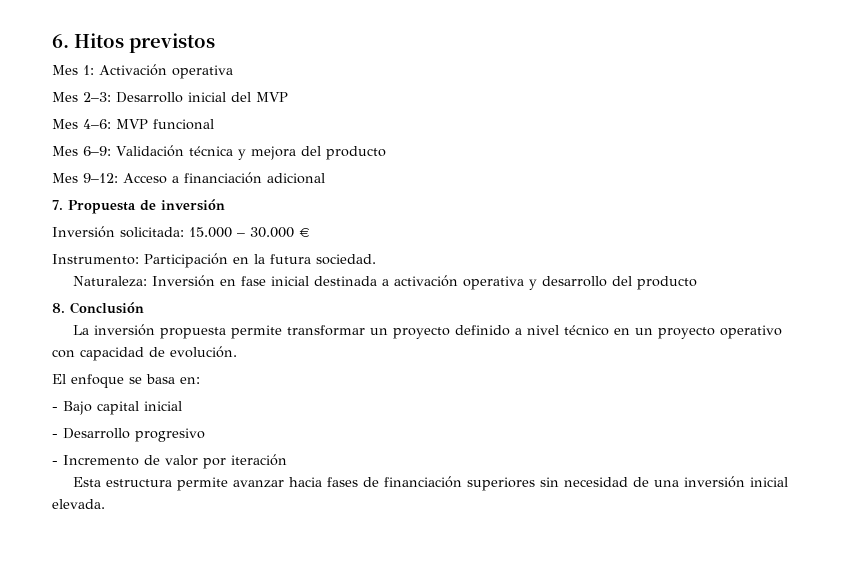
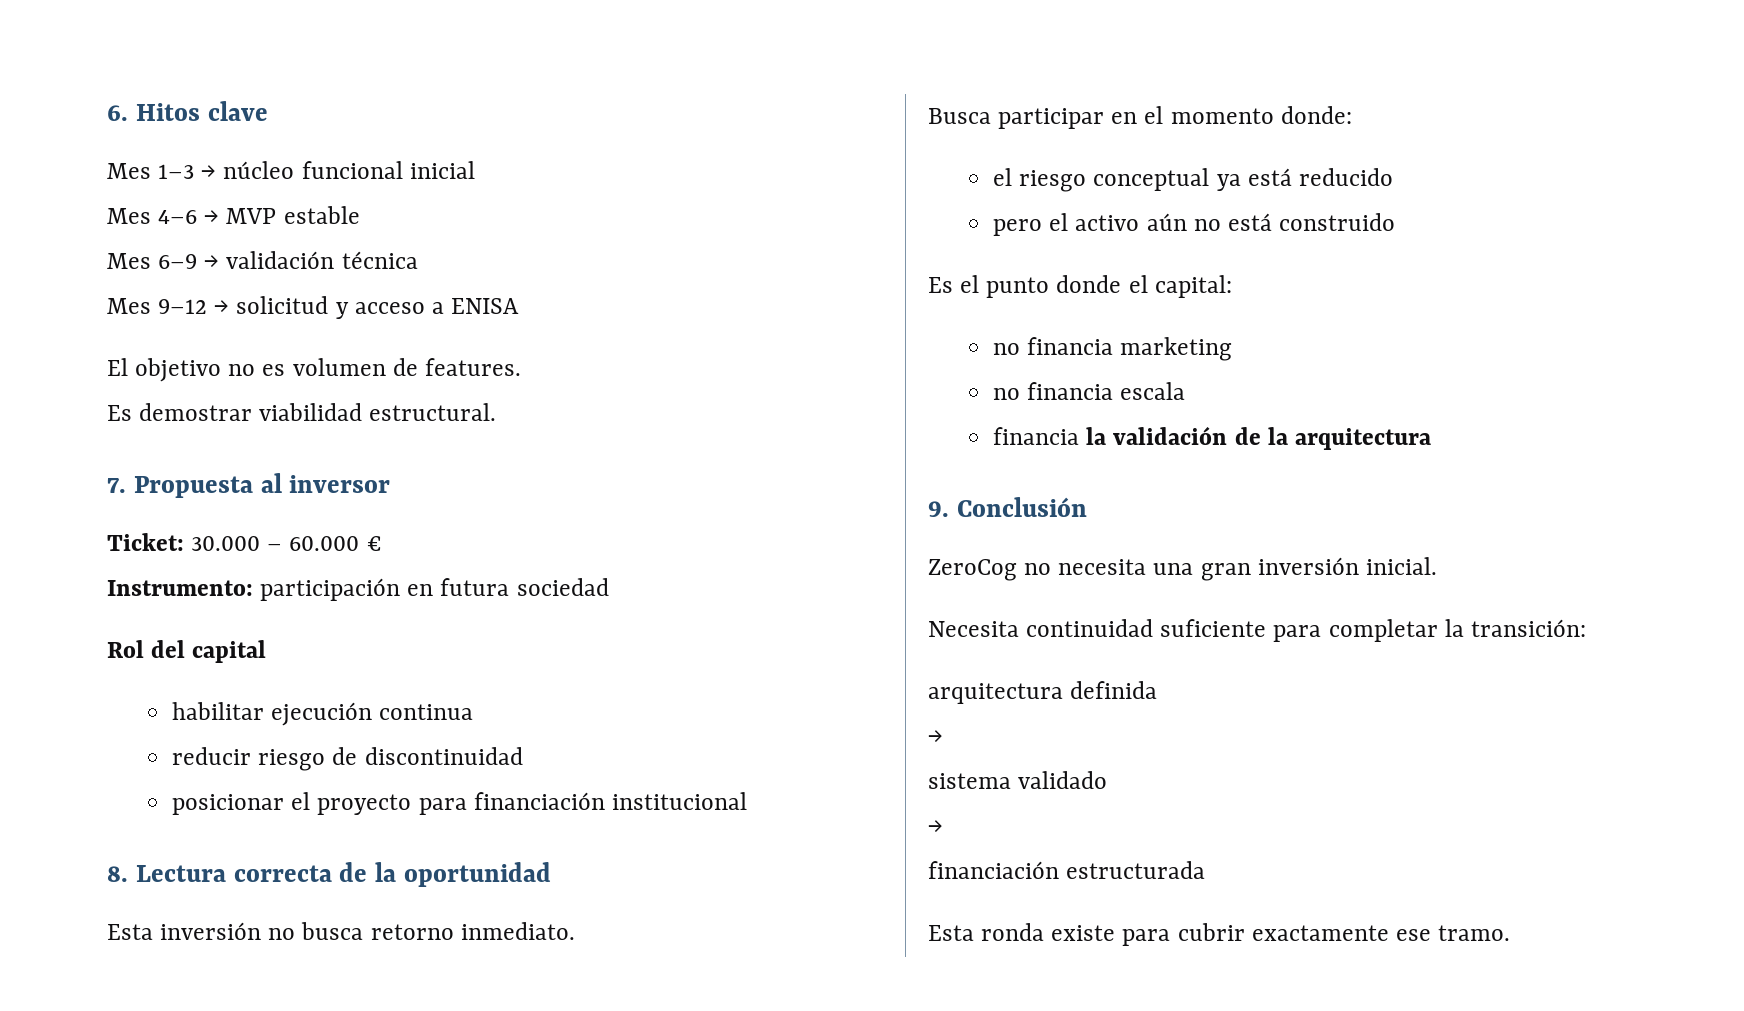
[129,33,215,53] [52,64,233,79] [52,92,288,103] [52,119,214,130] [52,145,386,160] [52,172,325,184] [52,199,225,214] [52,226,310,238] [52,253,376,268] [72,275,697,290] [52,302,144,314] [72,324,782,339] [52,346,237,361] [52,374,200,388] [52,401,182,415] [52,428,205,442] [52,454,287,469] [72,476,788,491] [52,499,105,509] previstos // Mes 1: Activación operativa // Mes 2–3: Desarrollo inicial del MVP // Mes 4–6: MVP funcional // Mes 6–9: Validación técnica y mejora del producto // Mes 9–12: Acceso a financiación adicional // 7. Propuesta de inversión // Inversión solicitada: 15.000 – 30.000 € // Instrumento: Participación en la futura sociedad. // Naturaleza: Inversión en fase inicial destinada a activación operativa y desarrollo del producto // 8. Conclusión // La inversión propuesta permite transformar un proyecto definido a nivel técnico en un proyecto operativo con capacidad de evolución. // El enfoque se basa en: // - Bajo capital inicial // - Desarrollo progresivo // - Incremento de valor por iteración // Esta estructura permite avanzar hacia fases de financiación superiores sin necesidad de una inversión inicial elevada. -> [207,101,268,121] [107,161,475,179] [107,206,360,224] [107,251,418,269] [107,296,520,319] [107,358,521,382] [107,403,497,421] [107,473,391,498] [107,533,382,551] [107,578,609,601] [107,640,267,663] [172,702,474,726] [172,747,523,771] [172,792,747,815] [107,862,552,887] [107,922,575,940] [928,106,1352,129] [993,168,1393,192] [993,213,1396,236] [928,275,1232,298] [993,337,1233,361] [993,382,1186,400] [993,426,1431,450] [928,497,1087,517] [928,557,1437,581] [928,619,1586,642] [928,681,1158,704] [928,730,943,744] [928,771,1108,789] [928,820,943,834] [928,861,1206,879] [928,923,1511,946] clave // Mes 1–3 → núcleo funcional inicial // Mes 4–6 → MVP estable // Mes 6–9 → validación técnica // Mes 9–12 → solicitud y acceso a ENISA // El objetivo no es volumen de features. // Es demostrar viabilidad estructural. // 7. Propuesta al inversor // Ticket: 30.000 – 60.000 € // Instrumento: participación en futura sociedad // Rol del capital // habilitar ejecución continua // reducir riesgo de discontinuidad // posicionar el proyecto para financiación institucional // 8. Lectura correcta de la oportunidad // Esta inversión no busca retorno inmediato. // Busca participar en el momento donde: // el riesgo conceptual ya está reducido // pero el activo aún no está construido // Es el punto donde el capital: // no financia marketing // no financia escala // financia la validación de la arquitectura // 9. Conclusión // ZeroCog no necesita una gran inversión inicial. // Necesita continuidad suficiente para completar la transición: // arquitectura definida // → // sistema validado // → // financiación estructurada // Esta ronda existe para cubrir exactamente ese tramo.

